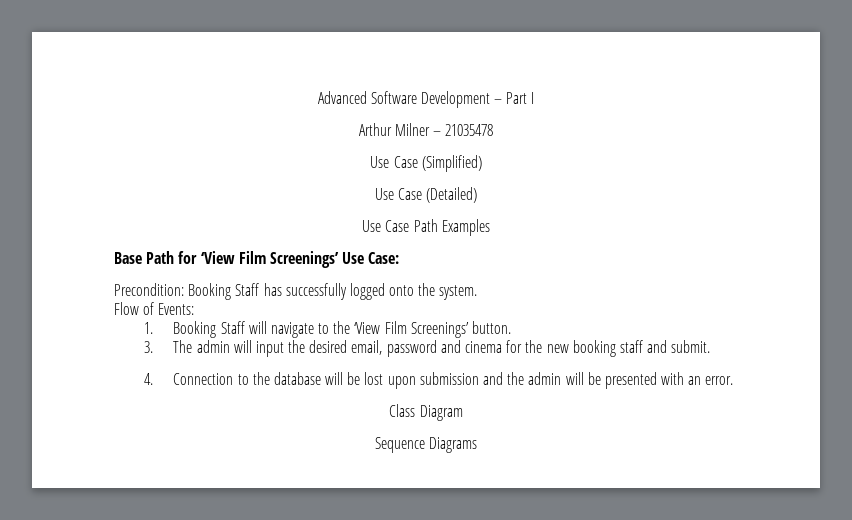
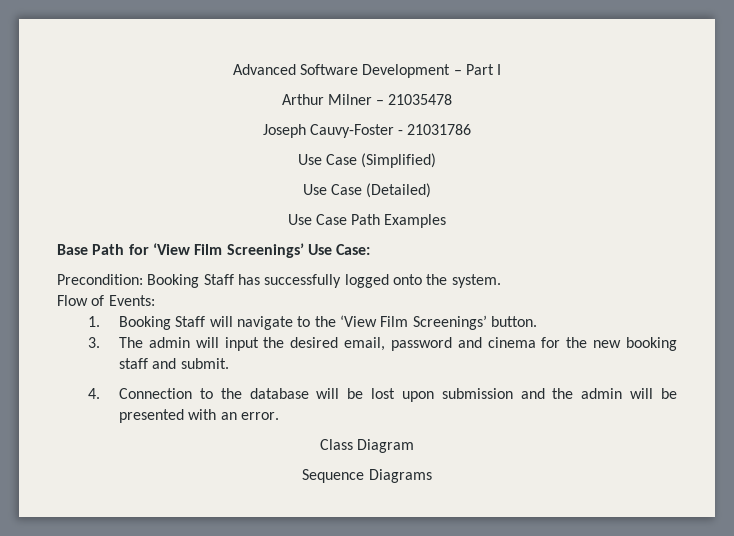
(494, 130) none -> [262,124,472,138] // Joseph Cauvy-Foster - 21031786

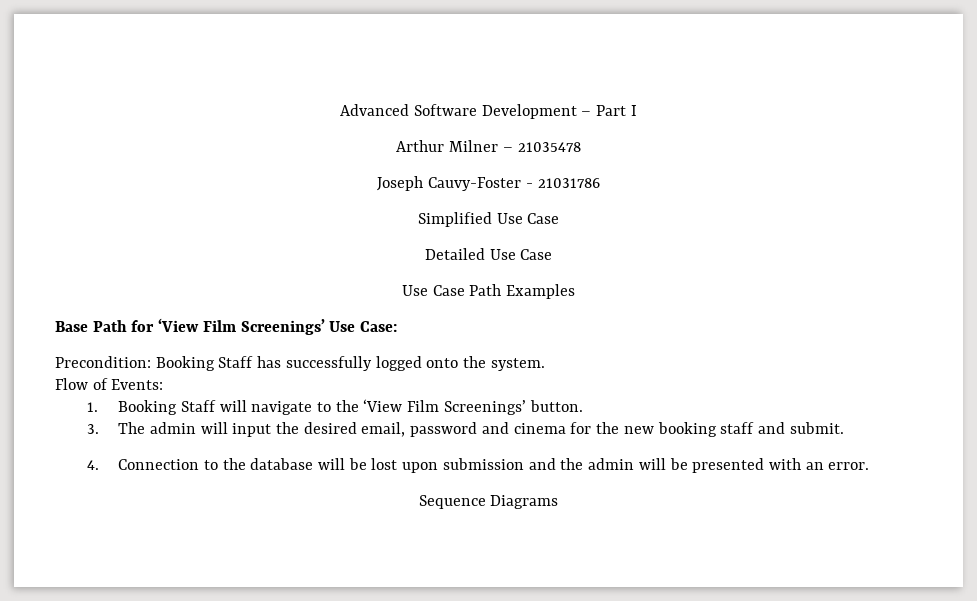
[297,153,437,168] [302,183,432,198] Use Case (Simplified) // Use Case (Detailed) -> [417,212,560,227] [424,248,553,260] Simplified Use Case // Detailed Use Case
[319,439,415,453] // Class Diagram -> (870, 466) none

